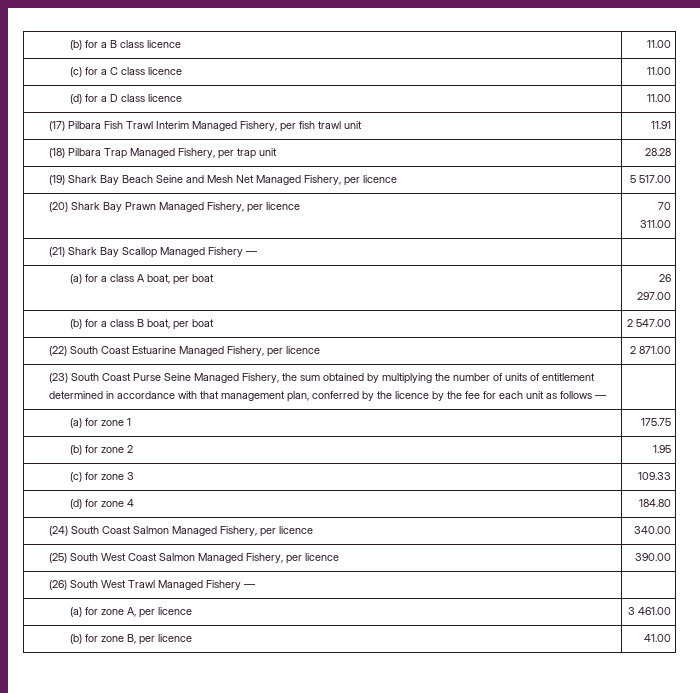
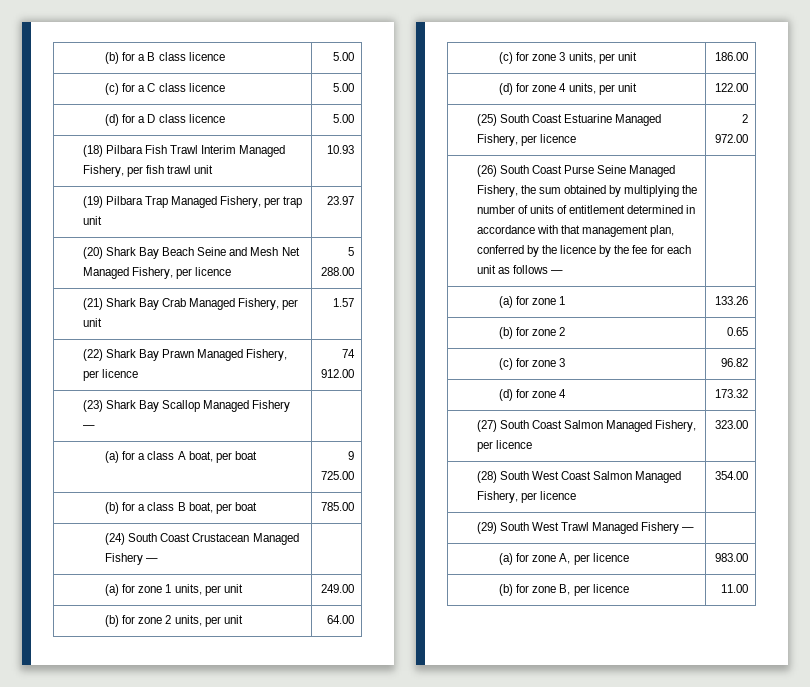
[646,40,671,48] 11.00 -> [333,52,355,61] 5.00
[646,67,671,75] 11.00 -> [333,83,355,92] 5.00
[646,94,671,102] [49,121,66,131] 11.00 // (17) -> [333,114,355,123] [82,145,103,157] 5.00 // (18)
[650,121,671,129] [49,148,66,158] 11.91 // (18) -> [327,145,355,154] [82,196,103,208] 10.93 // (19)
[644,148,671,156] [49,175,66,185] 28.28 // (19) -> [327,196,355,205] [82,247,103,259] 23.97 // (20)
[638,175,671,183] [49,202,69,212] 517.00 // (20) -> [321,267,355,276] [82,298,299,310] [82,318,102,327] [333,298,355,307] [82,349,103,361] 288.00 // (21) Shark Bay Crab Managed Fishery, per unit | 1.57 // (22)
[657,202,671,210] [639,220,671,228] [49,247,66,257] 70 311.00 // (21) -> [342,349,356,358] [321,369,355,378] [82,400,103,412] 74 912.00 // (23)
[658,274,671,282] [636,292,671,300] 26 297.00 -> [348,451,355,460] [321,471,355,480] 9 725.00
[626,319,671,327] [49,346,68,356] 2 547.00 // (22) -> [321,502,355,511] [105,533,299,545] [105,553,159,565] [105,584,243,596] [321,584,355,593] [105,615,243,627] [327,615,355,624] [499,52,637,64] [715,52,749,61] [499,83,637,95] [715,83,749,92] [476,114,497,126] 785.00 // (24) South Coast Crustacean Managed Fishery — | // (a) for zone 1 units, per unit | 249.00 // (b) for zone 2 units, per unit | 64.00 // (c) for zone 3 units, per unit | 186.00 // (d) for zone 4 units, per unit | 122.00 // (25)
[638,346,671,354] [49,373,69,383] 871.00 // (23) -> [715,134,749,143] [476,165,497,177] 972.00 // (26)
[640,418,671,426] 175.75 -> [715,296,749,305] 133.26
[652,445,671,453] 1.95 -> [727,327,749,336] 0.65
[637,472,671,480] 109.33 -> [721,358,749,367] 96.82
[638,499,671,507] [49,526,69,536] 184.80 // (24) -> [715,389,749,398] [476,420,497,432] 173.32 // (27)
[633,526,671,534] [49,553,68,563] 340.00 // (25) -> [715,420,749,429] [476,471,497,483] 323.00 // (28)
[634,553,671,561] [49,580,68,590] 390.00 // (26) -> [715,471,749,480] [476,522,497,534] 354.00 // (29)
[627,607,671,615] 3 461.00 -> [715,553,749,562] 983.00
[643,634,671,642] 41.00 -> [721,584,749,593] 11.00

